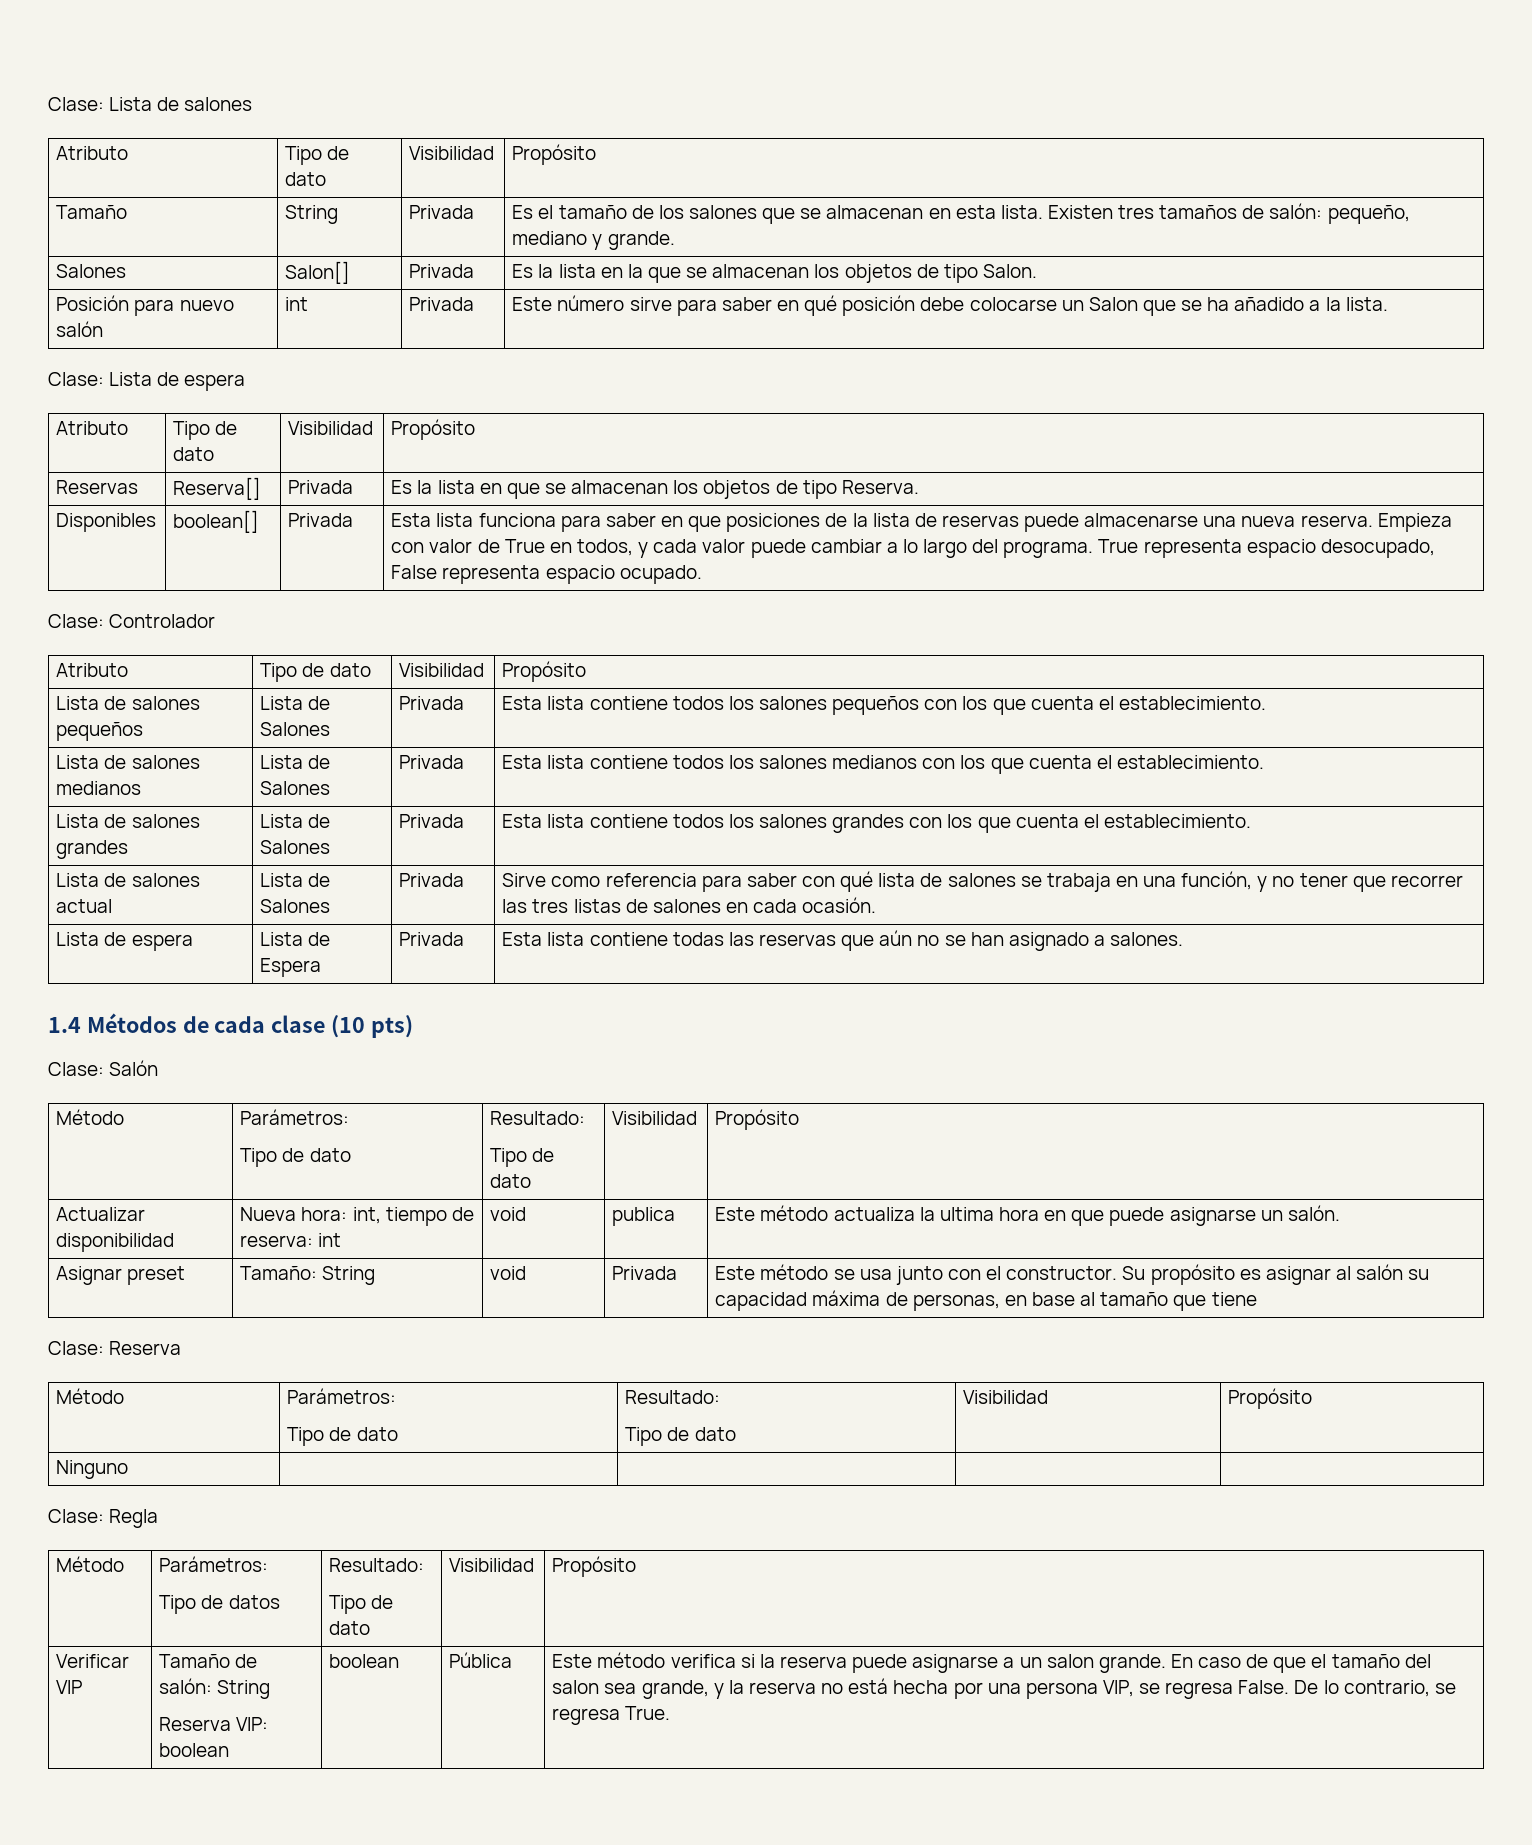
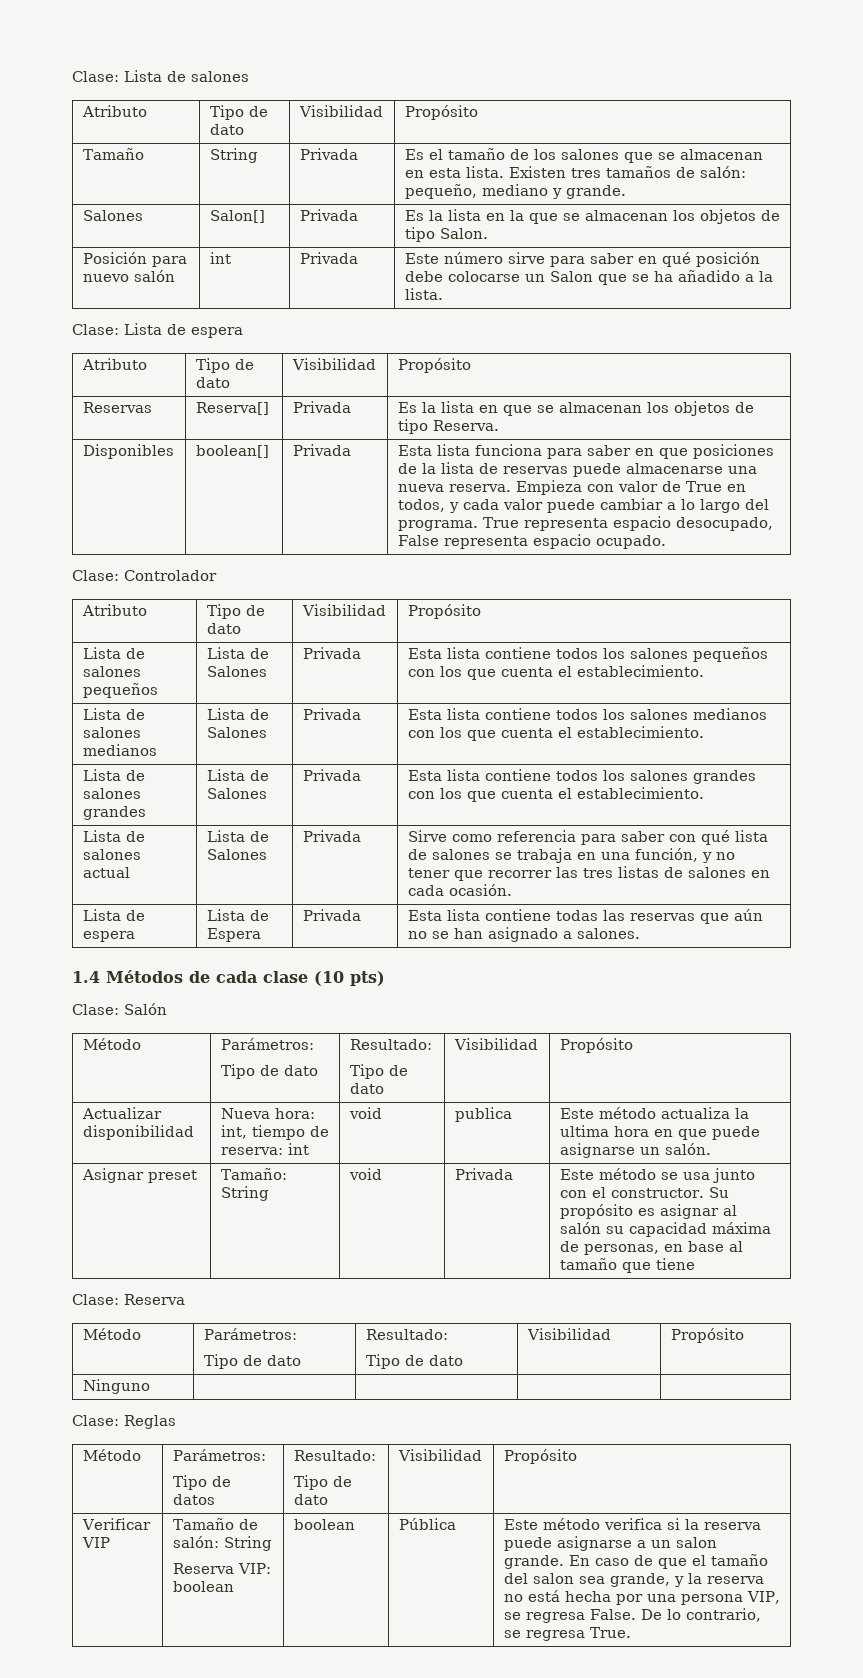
[109,1509,159,1528] Regla -> [124,1415,176,1429] Reglas

